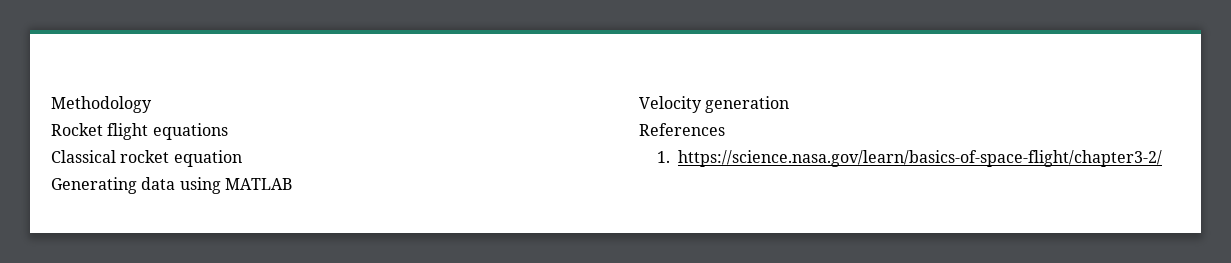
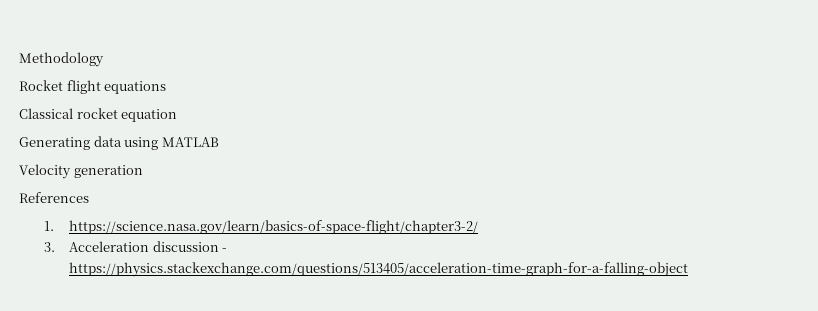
(1163, 158) none -> [44,241,228,252] [69,262,689,277] // 3. Acceleration discussion - https://physics.stackexchange.com/questions/513405/acceleration-time-graph-for-a-falling-object

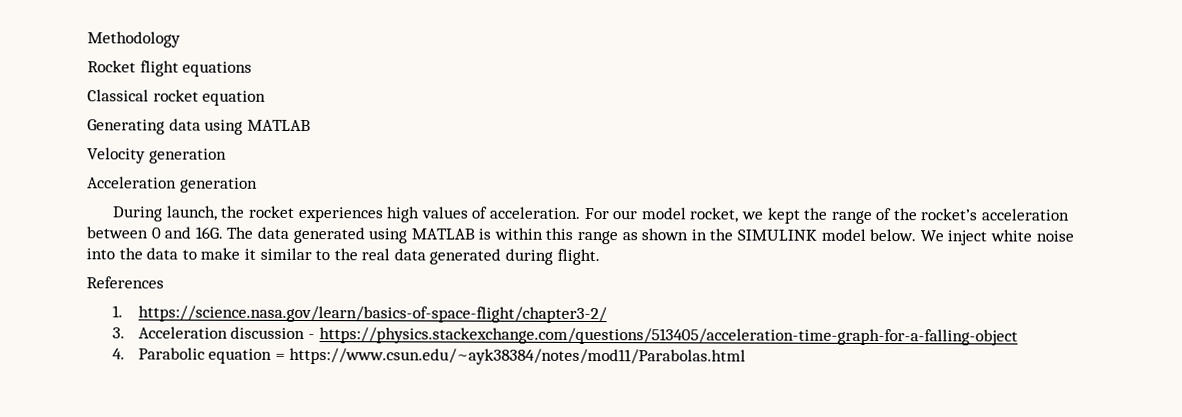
(143, 171) none -> [87,176,258,193] [112,205,1071,224] [86,226,1074,246] [86,247,600,266] // Acceleration generation // During launch, the rocket experiences high values of acceleration. For our model rocket, we kept the range of the rocket’s acceleration between 0 and 16G. The data generated using MATLAB is within this range as shown in the SIMULINK model below. We inject white noise into the data to make it similar to the real data generated during flight.
(689, 269) none -> [111,347,746,366] // 4. Parabolic equation = https://www.csun.edu/~ayk38384/notes/mod11/Parabolas.html

